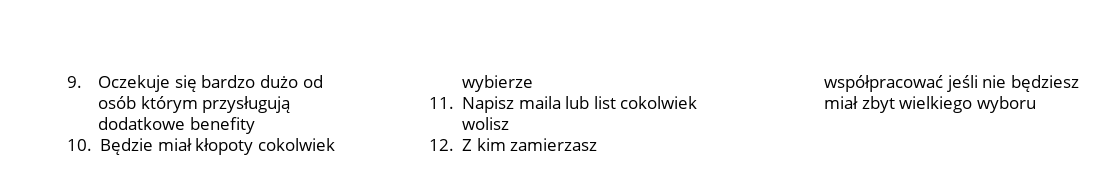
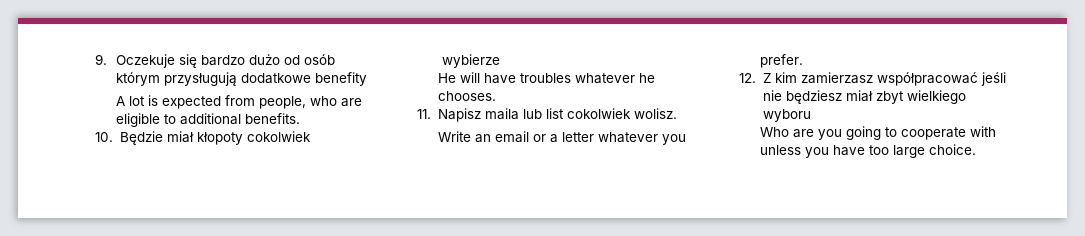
(255, 125) none -> [115,95,362,109] [115,113,300,127] // A lot is expected from people, who are eligible to additional benefits.
(534, 83) none -> [437,72,655,84] [437,91,496,101] // He will have troubles whatever he chooses.
[462,117,510,130] wolisz -> [633,108,677,119] [437,131,686,145] [759,54,803,68] wolisz. // Write an email or a letter whatever you prefer.
(1036, 104) none -> [759,126,996,140] [759,144,976,158] // Who are you going to cooperate with unless you have too large choice.

